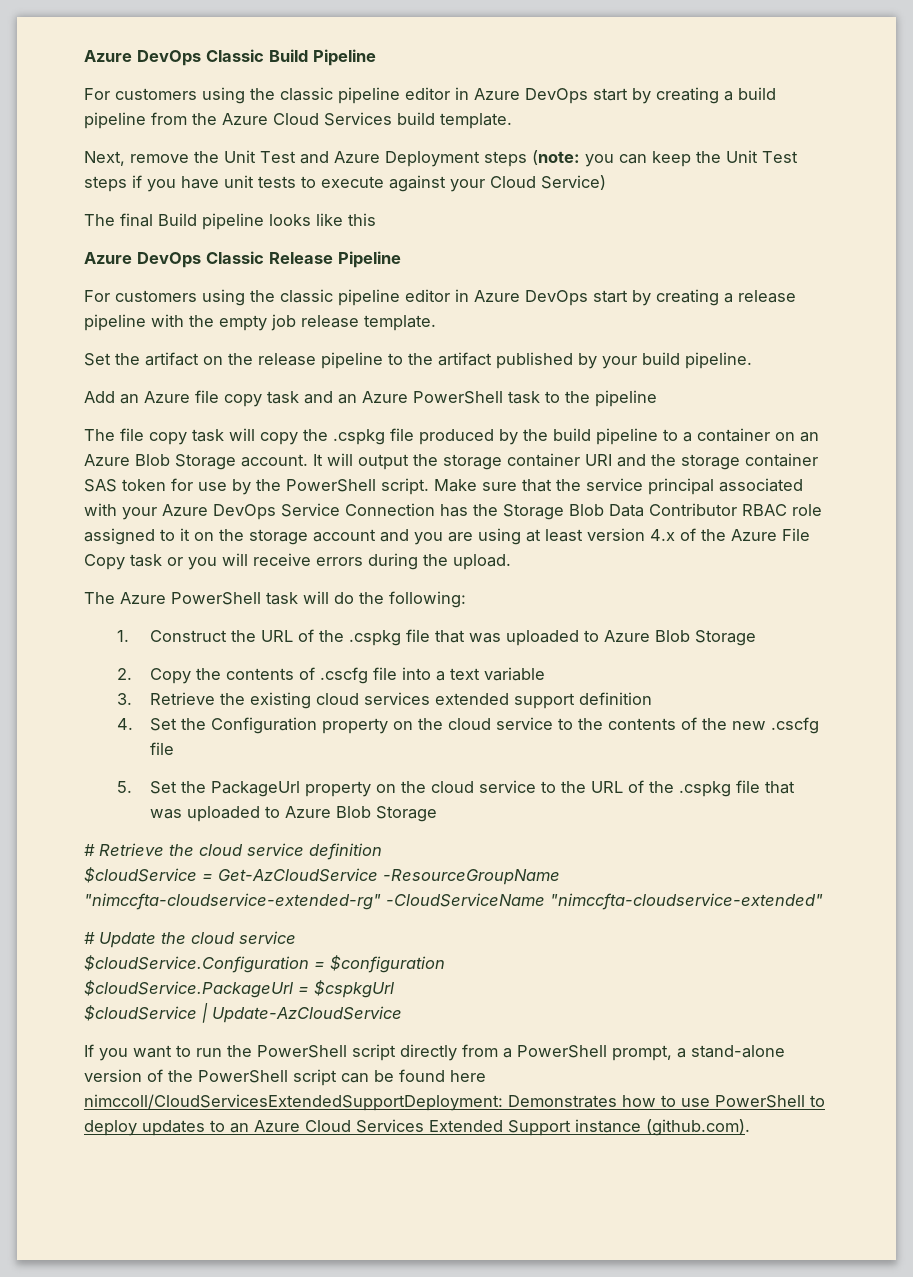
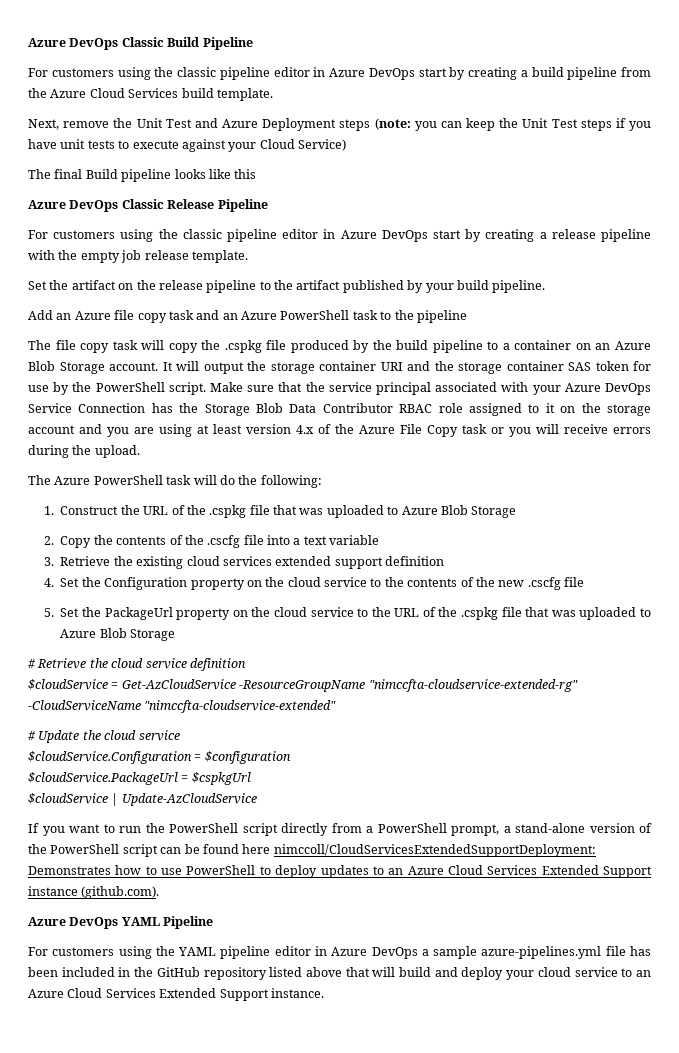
(315, 673) none -> [184,535,204,545] the
(750, 1127) none -> [28,916,214,929] [28,946,651,959] [28,967,651,980] [28,988,324,1001] // Azure DevOps YAML Pipeline // For customers using the YAML pipeline editor in Azure DevOps a sample azure-pipelines.yml file has been included in the GitHub repository listed above that will build and deploy your cloud service to an Azure Cloud Services Extended Support instance.

